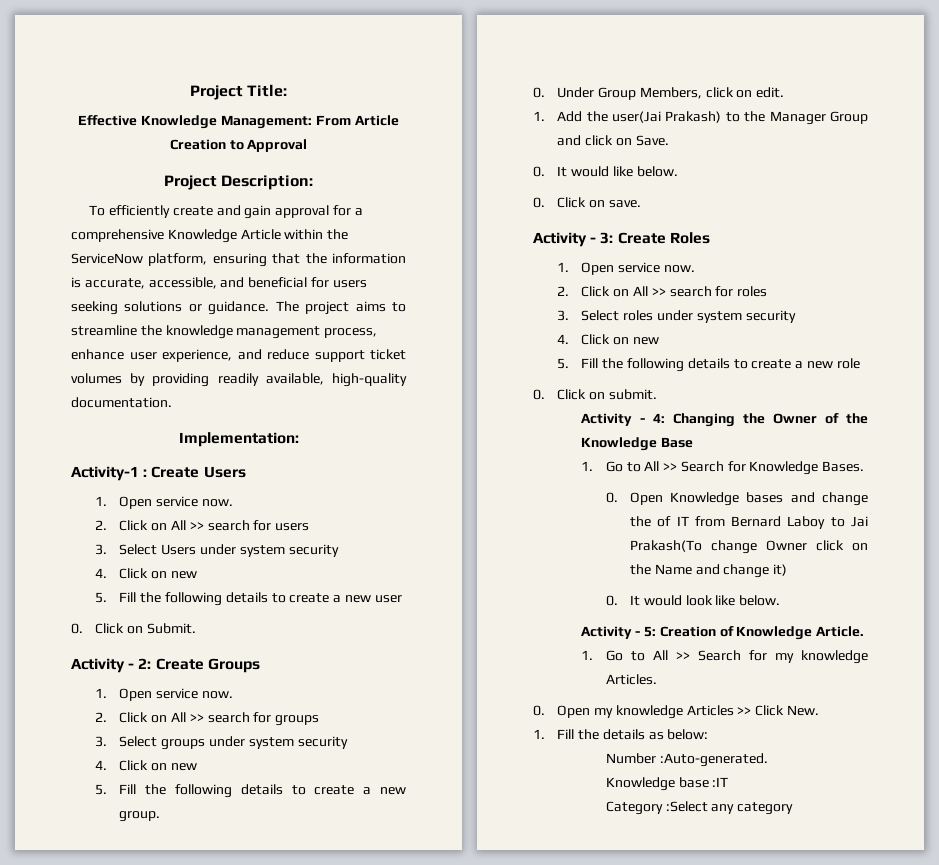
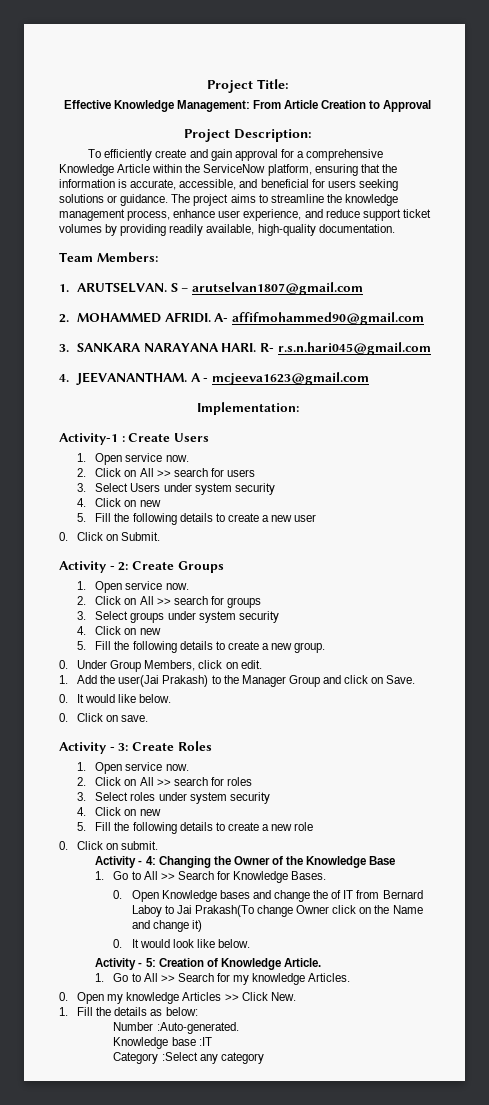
(172, 402) none -> [59,252,158,263] [59,282,364,295] [59,312,425,325] [59,342,431,355] [59,372,370,385] // Team Members: // 1. ARUTSELVAN. S – arutselvan1807@gmail.com // 2. MOHAMMED AFRIDI. A- affifmohammed90@gmail.com // 3. SANKARA NARAYANA HARI. R- r.s.n.hari045@gmail.com // 4. JEEVANANTHAM. A - mcjeeva1623@gmail.com

